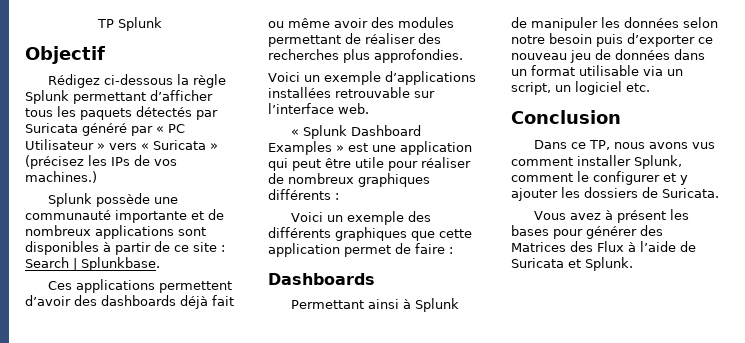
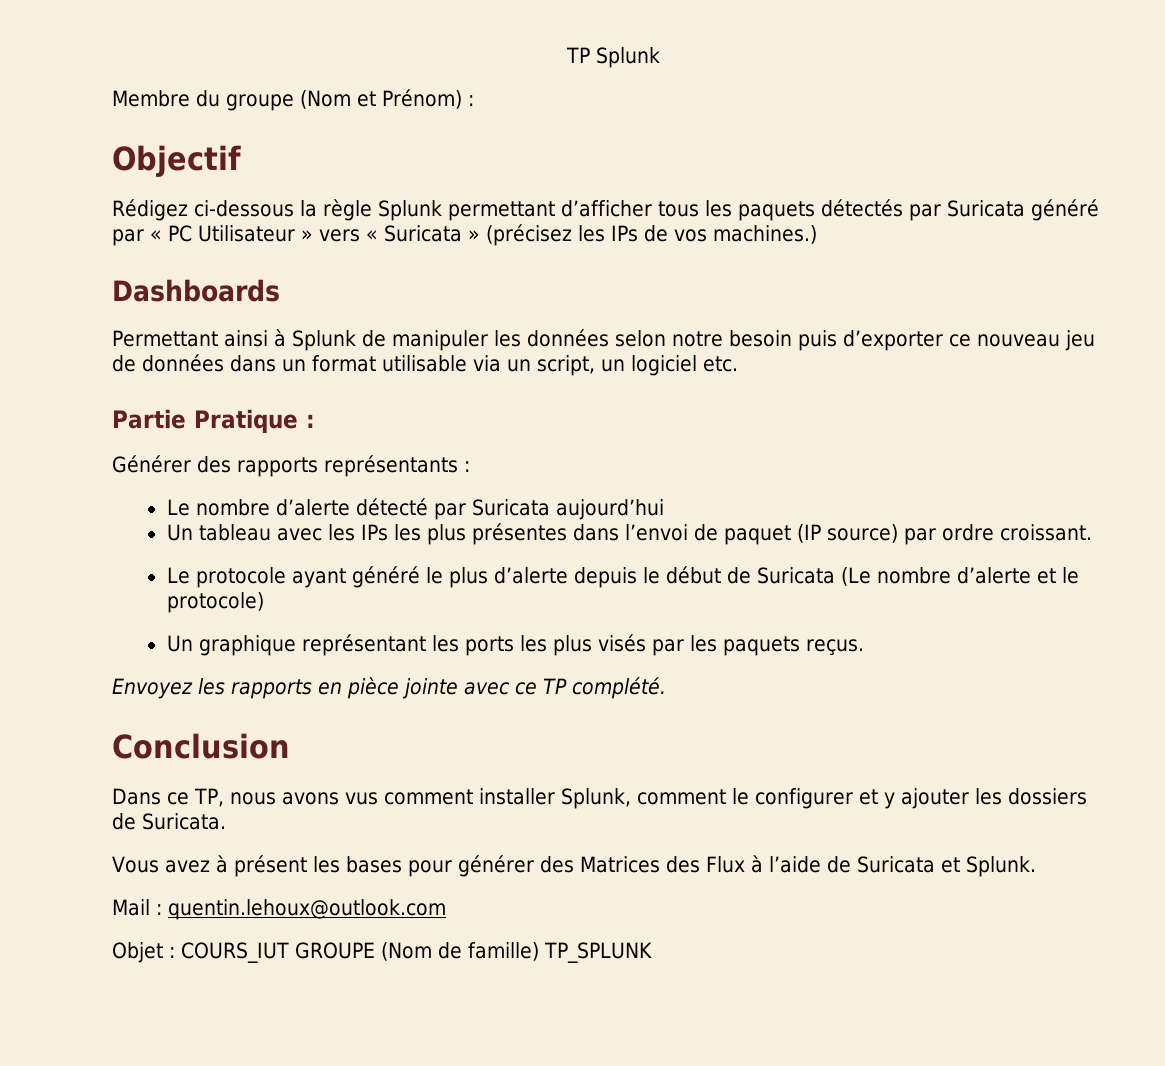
(162, 24) none -> [112,89,474,111] // Membre du groupe (Nom et Prénom) :
[47,193,178,207] [25,209,224,223] [25,225,206,239] [25,241,225,255] [25,257,160,271] [47,279,232,293] [25,295,234,309] [268,17,454,28] [268,33,441,47] [268,49,463,63] [268,71,476,85] [268,87,435,98] [268,103,369,114] [290,125,421,139] [268,141,472,155] [268,157,471,171] [268,173,430,187] [268,189,339,200] [290,211,431,225] [268,227,472,241] [268,243,453,257] // Splunk possède une communauté importante et de nombreux applications sont disponibles à partir de ce site : Search | Splunkbase. // Ces applications permettent d’avoir des dashboards déjà fait ou même avoir des modules permettant de réaliser des recherches plus approfondies. // Voici un exemple d’applications installées retrouvable sur l’interface web. // « Splunk Dashboard Examples » est une application qui peut être utile pour réaliser de nombreux graphiques différents : // Voici un exemple des différents graphiques que cette application permet de faire : -> (817, 234) none
(650, 87) none -> [112,409,315,433] [112,455,470,477] [166,498,664,520] [166,523,1092,545] [166,566,1079,588] [166,592,264,613] [166,634,864,656] [112,677,666,699] // Partie Pratique : // Générer des rapports représentants : // Le nombre d’alerte détecté par Suricata aujourd’hui // Un tableau avec les IPs les plus présentes dans l’envoi de paquet (IP source) par ordre croissant. // Le protocole ayant généré le plus d’alerte depuis le début de Suricata (Le nombre d’alerte et le protocole) // Un graphique représentant les ports les plus visés par les paquets reçus. // Envoyez les rapports en pièce jointe avec ce TP complété.
(633, 264) none -> [112,899,446,920] [112,942,652,963] // Mail : quentin.lehoux@outlook.com // Objet : COURS_IUT GROUPE (Nom de famille) TP_SPLUNK

